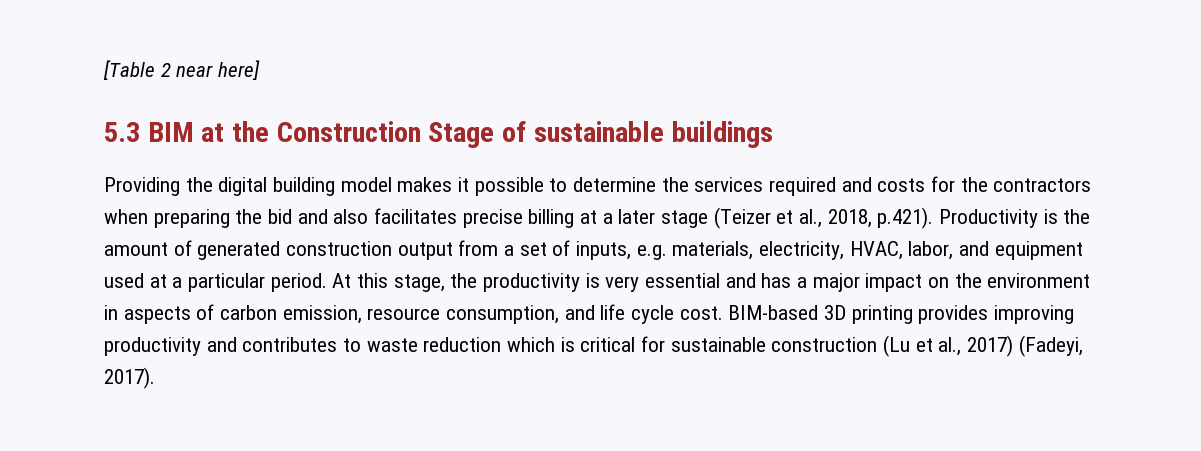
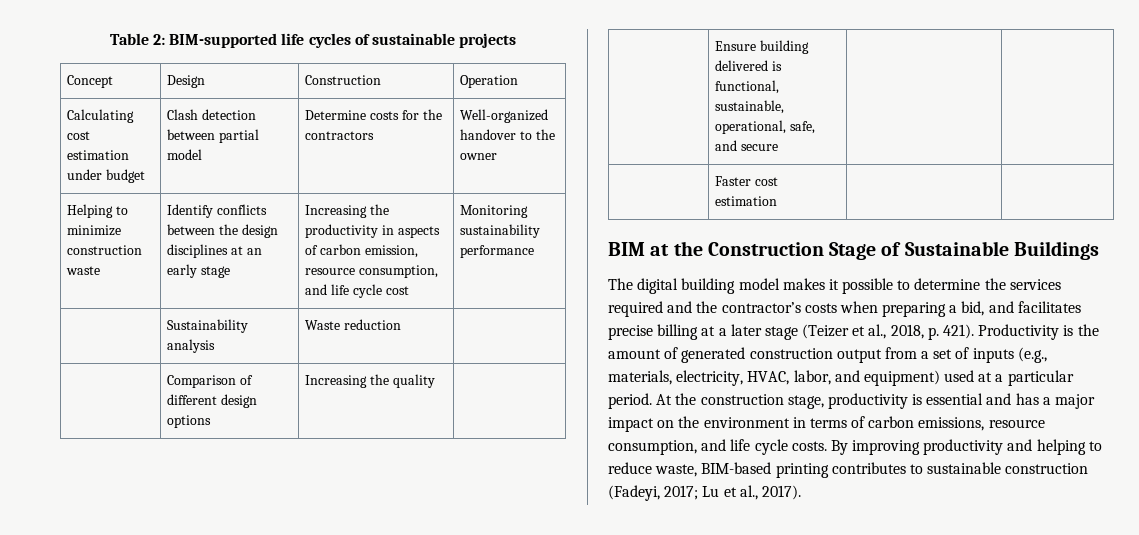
[103,60,261,80] [104,122,140,142] [Table 2 near here] // 5.3 -> [109,33,517,48] [67,75,114,88] [167,75,206,88] [305,75,382,85] [460,75,519,88] [67,109,135,123] [67,131,91,140] [67,150,130,160] [67,169,145,183] [167,109,256,120] [167,129,259,143] [167,149,203,160] [305,109,442,120] [305,131,375,140] [460,109,549,123] [460,129,555,140] [460,153,498,160] [67,204,128,218] [67,225,122,236] [67,245,143,255] [66,266,101,275] [167,204,267,218] [167,224,278,238] [167,244,262,258] [167,264,230,278] [305,204,389,218] [305,224,440,238] [305,244,418,258] [305,265,438,278] [305,284,409,298] [460,205,529,218] [460,224,541,238] [460,245,535,258] [167,319,249,333] [167,339,216,353] [305,319,401,330] [167,375,253,388] [167,394,257,408] [167,415,212,428] [305,374,435,388] [715,40,809,54] [715,60,782,71] [715,80,780,94] [715,100,785,114] [715,120,815,134] [715,140,778,151] [715,176,778,186] [715,196,778,206] Table 2: BIM-supported life cycles of sustainable projects // Concept | Design | Construction | Operation // Calculating cost estimation under budget | Clash detection between partial model | Determine costs for the contractors | Well-organized handover to the owner // Helping to minimize construction waste | Identify conflicts between the design disciplines at an early stage | Increasing the productivity in aspects of carbon emission, resource consumption, and life cycle cost | Monitoring sustainability performance // | Sustainability analysis | Waste reduction | // | Comparison of different design options | Increasing the quality | // | Ensure building delivered is functional, sustainable, operational, safe, and secure | | // | Faster cost estimation | | //
[533,121,773,148] [104,177,213,196] sustainable buildings // Providing the -> [904,241,1099,260] [608,278,633,290] Sustainable Buildings // The
[877,176,1092,192] [104,209,369,228] costs for the contractors when preparing the bid and also -> [696,301,1014,317] the contractor’s costs when preparing a bid, and
[877,207,934,229] p.421). -> [927,324,975,340] p. 421).
[576,241,667,260] inputs, e.g. -> [972,347,1047,363] inputs (e.g.,
[994,241,1083,260] equipment -> [863,370,940,386] equipment)
[357,273,478,292] this stage, the -> [675,393,824,409] the construction stage,
[605,276,640,292] very -> (923, 399) none
[123,304,1075,324] [104,335,1083,357] aspects of carbon emission, resource consumption, and life cycle cost. BIM-based 3D printing provides improving productivity and contributes to waste reduction which is critical for sustainable construction (Lu et al., 2017) (Fadeyi, -> [809,416,1045,431] [608,439,1102,455] [608,462,1089,478] [608,485,758,501] terms of carbon emissions, resource consumption, and life cycle costs. By improving productivity and helping to reduce waste, BIM-based printing contributes to sustainable construction (Fadeyi, 2017; Lu et al.,

